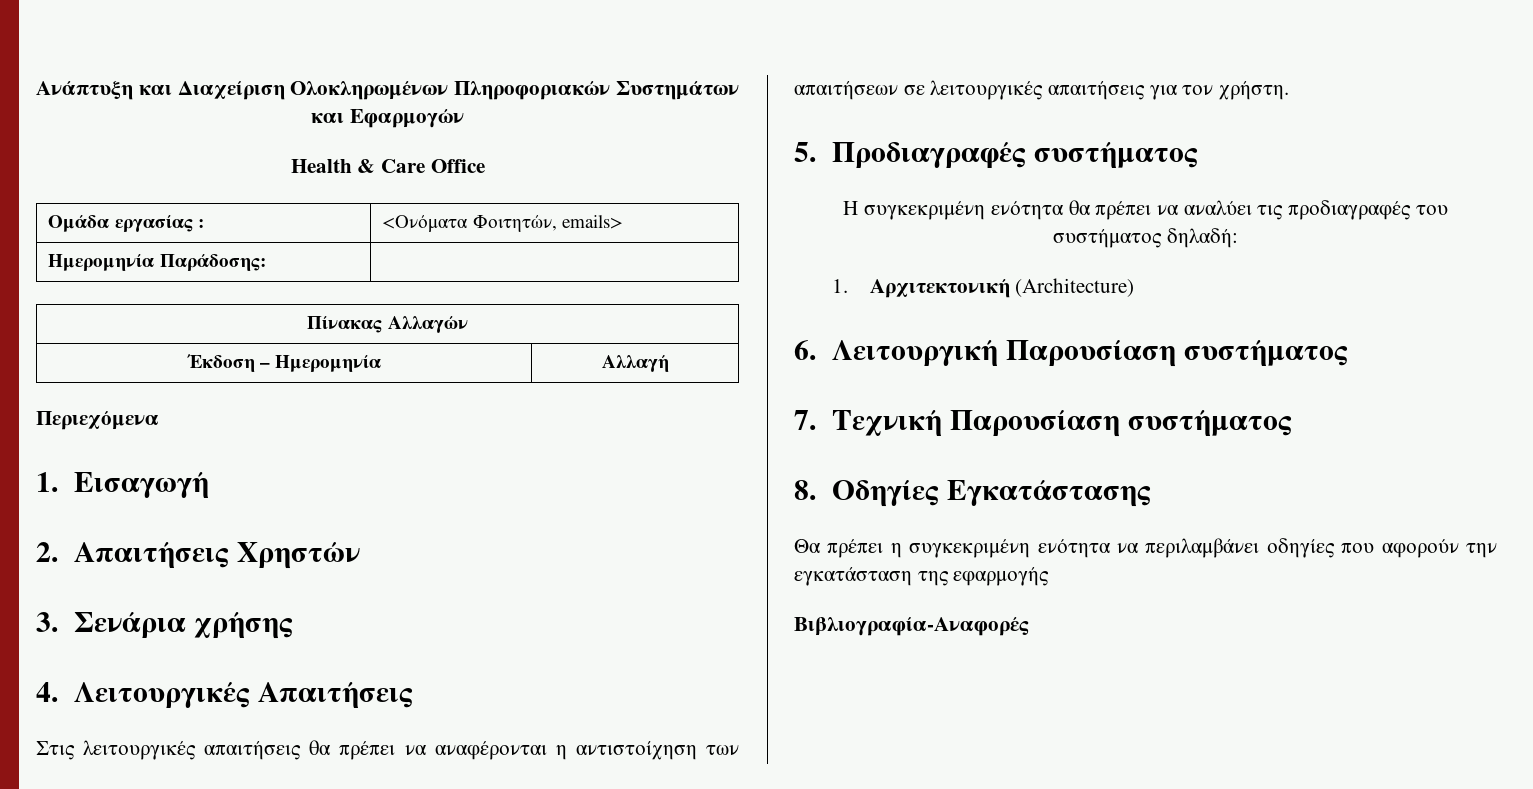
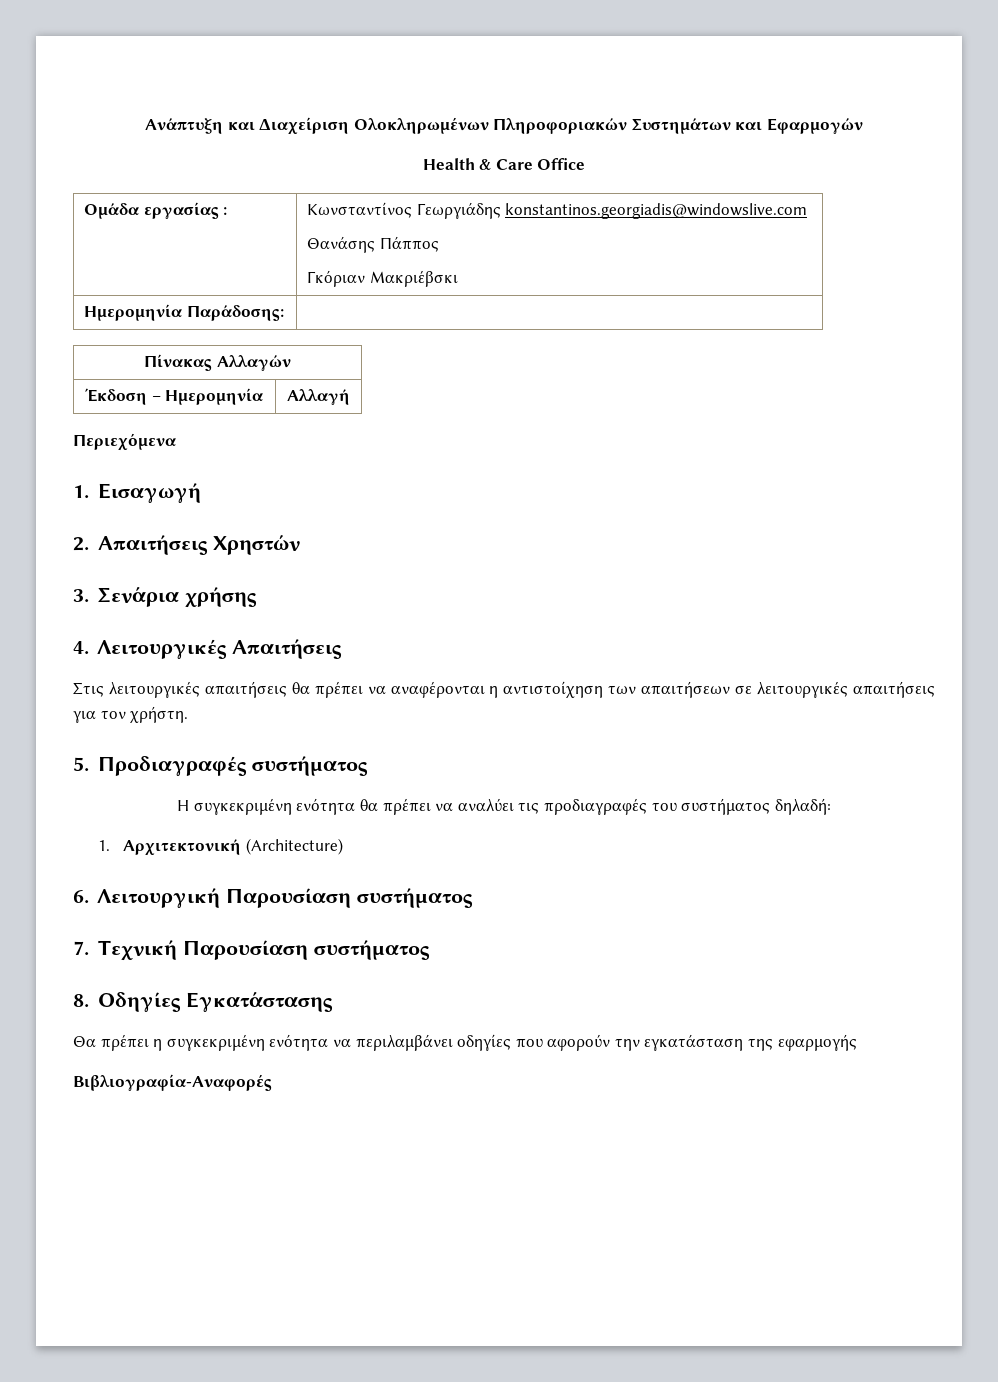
[382,215,623,232] <Ονόματα Φοιτητών, emails> -> [306,202,808,219] [306,236,439,253] [306,270,458,287] Κωνσταντίνος Γεωργιάδης konstantinos.georgiadis@windowslive.com // Θανάσης Πάππος // Γκόριαν Μακριέβσκι

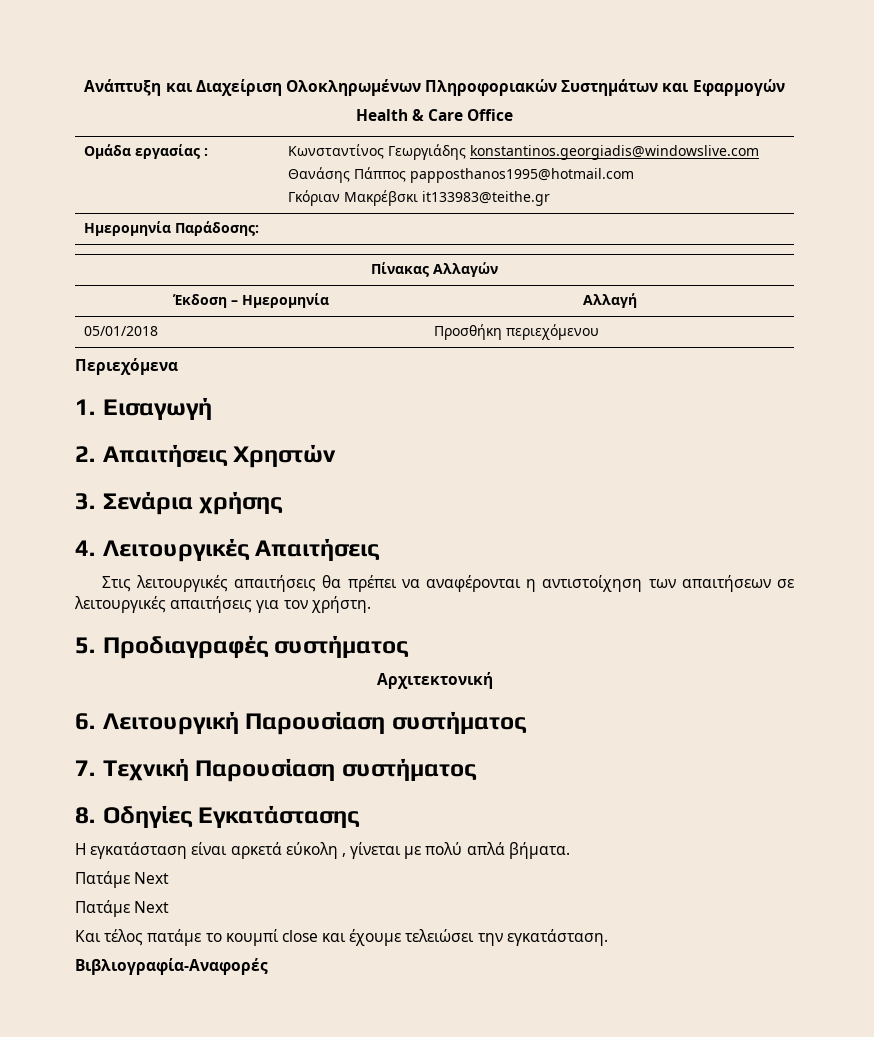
(439, 244) none -> [410,168,635,183] papposthanos1995@hotmail.com
[369,270,458,287] Μακριέβσκι -> [344,190,551,206] Μακρέβσκι it133983@teithe.gr
(350, 397) none -> [84,326,159,336] [434,324,600,340] // 05/01/2018 | Προσθήκη περιεχόμενου
[177,798,831,815] [97,840,110,851] Η συγκεκριμένη ενότητα θα πρέπει να αναλύει τις προδιαγραφές του συστήματος δηλαδή: // 1. -> (410, 646) none
[245,838,343,855] (Architecture) -> (493, 680) none
[73,1034,857,1051] Θα πρέπει η συγκεκριμένη ενότητα να περιλαμβάνει οδηγίες που αφορούν την εγκατάσταση της εφαρμογής -> [75,842,570,859] [75,871,170,888] [75,900,170,917] [75,929,608,946] Η εγκατάσταση είναι αρκετά εύκολη , γίνεται με πολύ απλά βήματα. // Πατάμε Next // Πατάμε Next // Kαι τέλος πατάμε το κουμπί close και έχουμε τελειώσει την εγκατάσταση.

